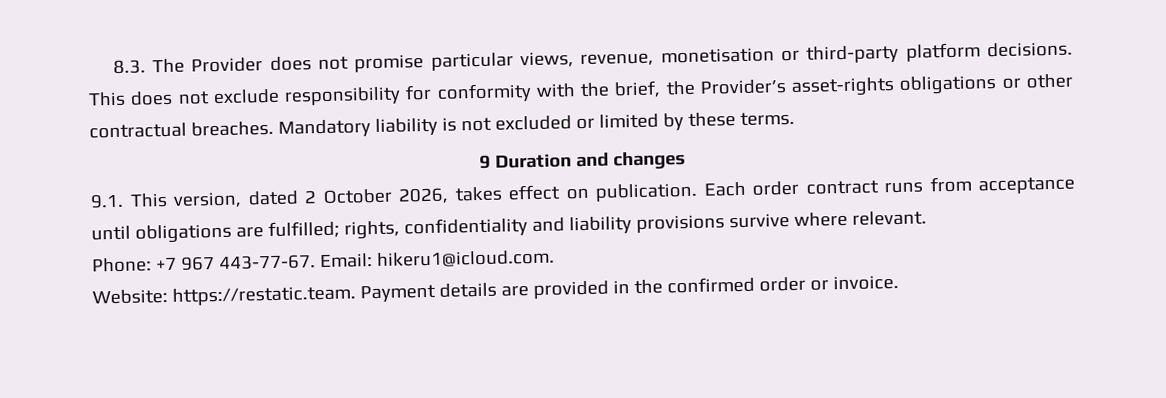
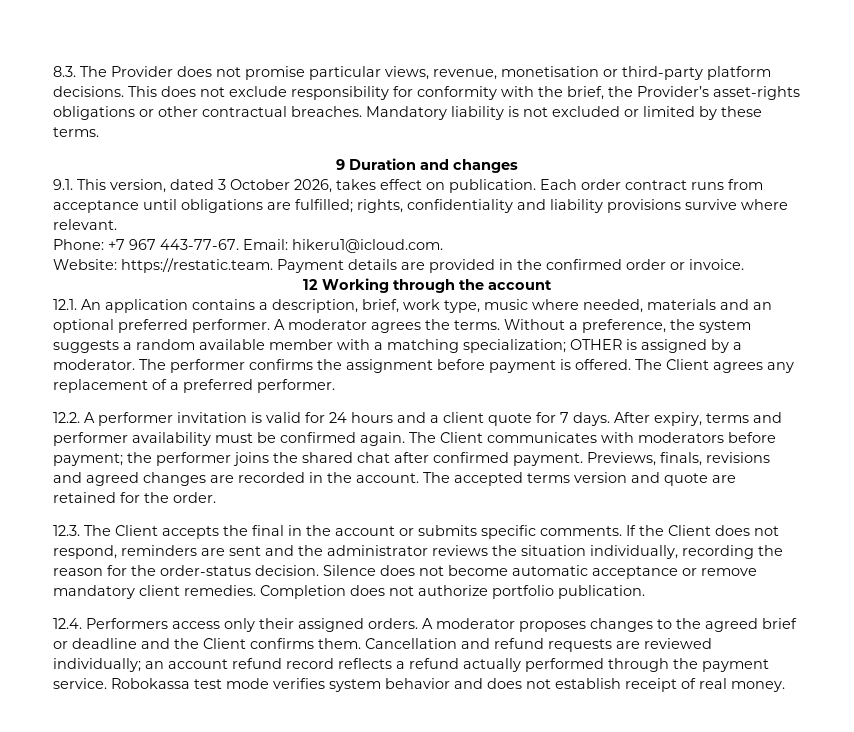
[304,190,317,204] 2 -> [218,179,226,190] 3
(899, 282) none -> [303,278,552,293] [53,299,772,313] [53,319,751,333] [53,339,742,353] [53,359,794,373] [53,379,335,393] [53,412,782,426] [53,432,776,446] [53,452,770,466] [53,472,736,486] [53,492,216,503] [53,525,779,539] [53,545,783,559] [53,565,757,579] [53,585,645,599] [53,618,797,632] [53,638,712,652] [53,658,769,672] [53,678,785,692] // 12 Working through the account // 12.1. An application contains a description, brief, work type, music where needed, materials and an optional preferred performer. A moderator agrees the terms. Without a preference, the system suggests a random available member with a matching specialization; OTHER is assigned by a moderator. The performer confirms the assignment before payment is offered. The Client agrees any replacement of a preferred performer. // 12.2. A performer invitation is valid for 24 hours and a client quote for 7 days. After expiry, terms and performer availability must be confirmed again. The Client communicates with moderators before payment; the performer joins the shared chat after confirmed payment. Previews, finals, revisions and agreed changes are recorded in the account. The accepted terms version and quote are retained for the order. // 12.3. The Client accepts the final in the account or submits specific comments. If the Client does not respond, reminders are sent and the administrator reviews the situation individually, recording the reason for the order-status decision. Silence does not become automatic acceptance or remove mandatory client remedies. Completion does not authorize portfolio publication. // 12.4. Performers access only their assigned orders. A moderator proposes changes to the agreed brief or deadline and the Client confirms them. Cancellation and refund requests are reviewed individually; an account refund record reflects a refund actually performed through the payment service. Robokassa test mode verifies system behavior and does not establish receipt of real money.

